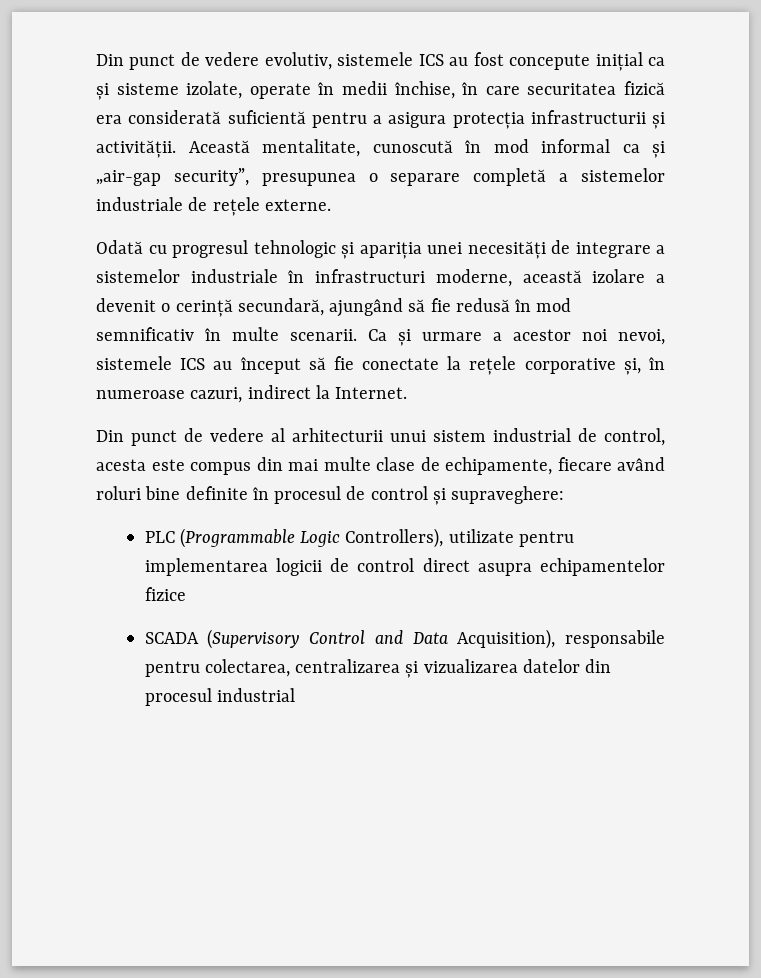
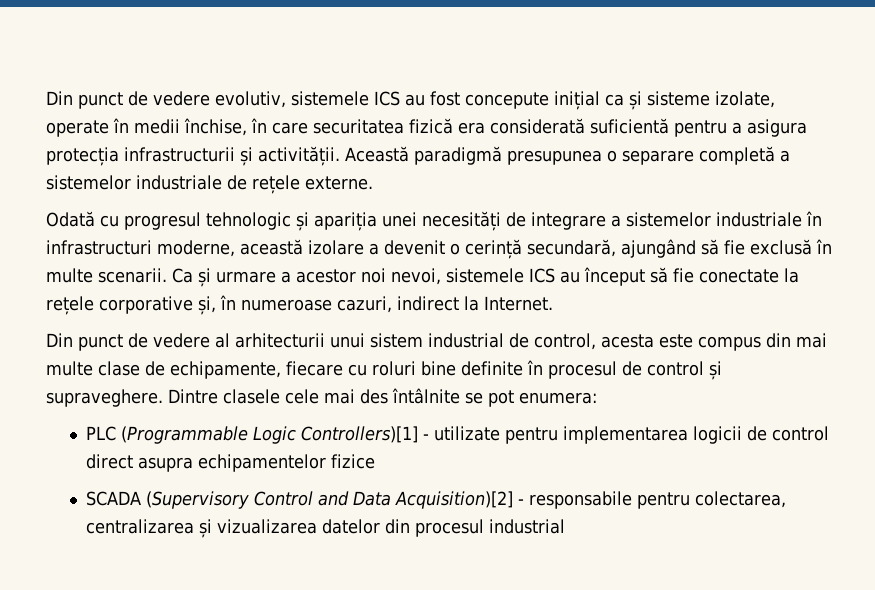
[262,139,665,158] [96,168,249,186] mentalitate, cunoscută în mod informal ca și „air-gap security”, -> [414,146,502,165] paradigmă
[455,298,572,312] [96,327,194,341] redusă în mod semnificativ -> [750,239,812,255] exclusă
[617,457,665,471] având -> [348,364,367,376] cu
[451,486,565,504] supraveghere: -> [46,388,597,407] supraveghere. Dintre clasele cele mai des întâlnite se pot enumera:
[345,528,444,548] Controllers), -> [300,426,429,443] Controllers)[1] -
[457,629,556,649] Acquisition), -> [394,491,524,509] Acquisition)[2] -

